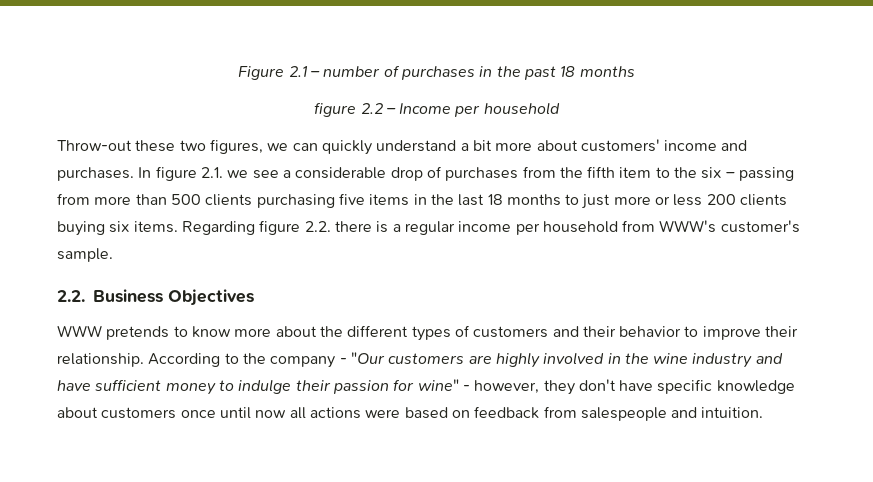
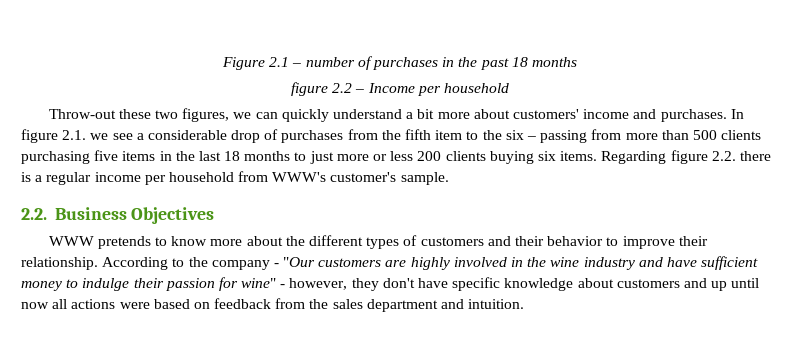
[180,410,216,418] once -> [683,278,728,291] and up
[580,407,667,421] salespeople -> [309,299,438,312] the sales department

